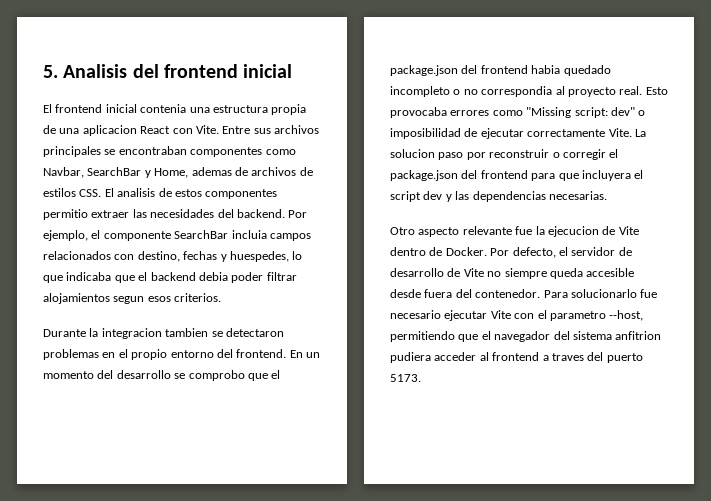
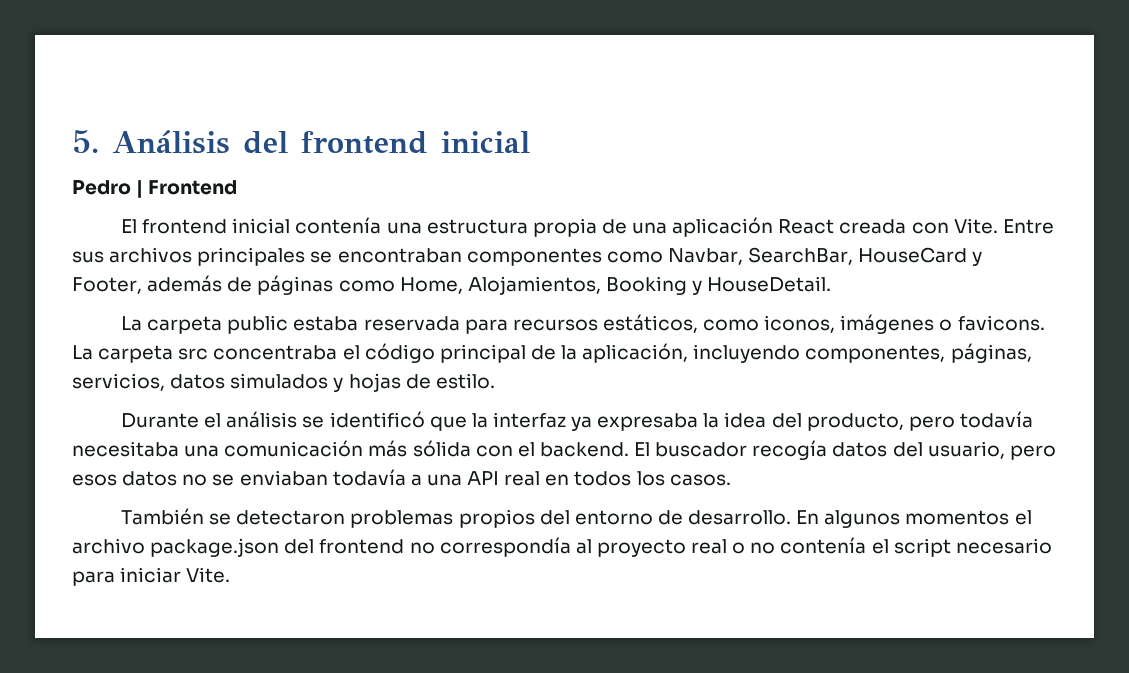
[63,64,128,78] Analisis -> [112,130,230,154] Análisis
(293, 71) none -> [72,180,238,198] // Pedro | Frontend
[140,104,187,113] contenia -> [295,217,382,234] contenía
[82,125,171,136] aplicacion React -> [672,217,907,237] aplicación React creada
[87,167,313,178] [43,188,278,199] [43,209,308,220] [43,230,311,241] [43,251,303,262] [43,272,297,283] [43,293,222,304] [43,328,284,339] [43,349,320,360] [43,370,281,381] [390,65,611,76] [390,86,668,97] [390,107,646,118] [390,128,646,139] [390,149,619,160] [390,170,644,181] [390,191,607,202] [390,226,639,237] [390,247,632,258] [390,268,635,279] [390,289,658,298] [390,310,644,321] [390,331,662,342] [390,352,643,363] [390,374,421,382] SearchBar y Home, ademas de archivos de estilos CSS. El analisis de estos componentes permitio extraer las necesidades del backend. Por ejemplo, el componente SearchBar incluia campos relacionados con destino, fechas y huespedes, lo que indicaba que el backend debia poder filtrar alojamientos segun esos criterios. // Durante la integracion tambien se detectaron problemas en el propio entorno del frontend. En un momento del desarrollo se comprobo que el package.json del frontend habia quedado incompleto o no correspondia al proyecto real. Esto provocaba errores como "Missing script: dev" o imposibilidad de ejecutar correctamente Vite. La solucion paso por reconstruir o corregir el package.json del frontend para que incluyera el script dev y las dependencias necesarias. // Otro aspecto relevante fue la ejecucion de Vite dentro de Docker. Por defecto, el servidor de desarrollo de Vite no siempre queda accesible desde fuera del contenedor. Para solucionarlo fue necesario ejecutar Vite con el parametro --host, permitiendo que el navegador del sistema anfitrion pudiera acceder al frontend a traves del puerto 5173. -> [748,247,983,266] [72,275,832,295] [121,314,1045,334] [72,343,1032,363] [72,373,495,392] [121,411,1033,431] [72,440,1056,460] [72,469,731,486] [121,508,1032,528] [72,537,1052,557] [72,567,231,586] SearchBar, HouseCard y Footer, además de páginas como Home, Alojamientos, Booking y HouseDetail. // La carpeta public estaba reservada para recursos estáticos, como iconos, imágenes o favicons. La carpeta src concentraba el código principal de la aplicación, incluyendo componentes, páginas, servicios, datos simulados y hojas de estilo. // Durante el análisis se identificó que la interfaz ya expresaba la idea del producto, pero todavía necesitaba una comunicación más sólida con el backend. El buscador recogía datos del usuario, pero esos datos no se enviaban todavía a una API real en todos los casos. // También se detectaron problemas propios del entorno de desarrollo. En algunos momentos el archivo package.json del frontend no correspondía al proyecto real o no contenía el script necesario para iniciar Vite.

